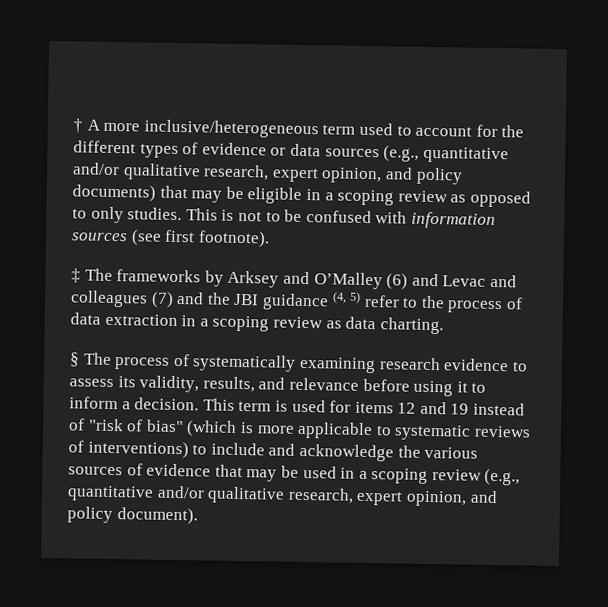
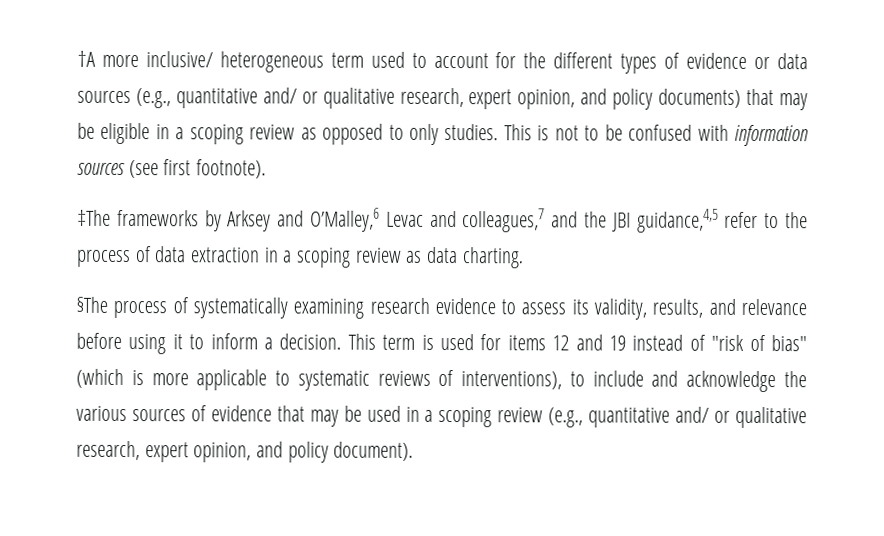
[73,118,319,139] † A more inclusive/heterogeneous -> [77,50,324,73] †A more inclusive/ heterogeneous
[73,162,120,176] and/or -> [262,87,318,104] and/ or
[71,268,113,283] ‡ The -> [77,209,111,226] ‡The
[313,272,517,290] [70,290,362,311] O’Malley (6) and Levac and colleagues (7) and the JBI guidance (4, 5) -> [310,207,719,233] O’Malley,6 Levac and colleagues,7 and the JBI guidance,4,5
[69,352,112,367] § The -> [76,296,108,313] §The
[87,440,189,459] interventions) -> [461,371,563,390] interventions),
[156,485,205,499] and/or -> [675,406,731,423] and/ or

